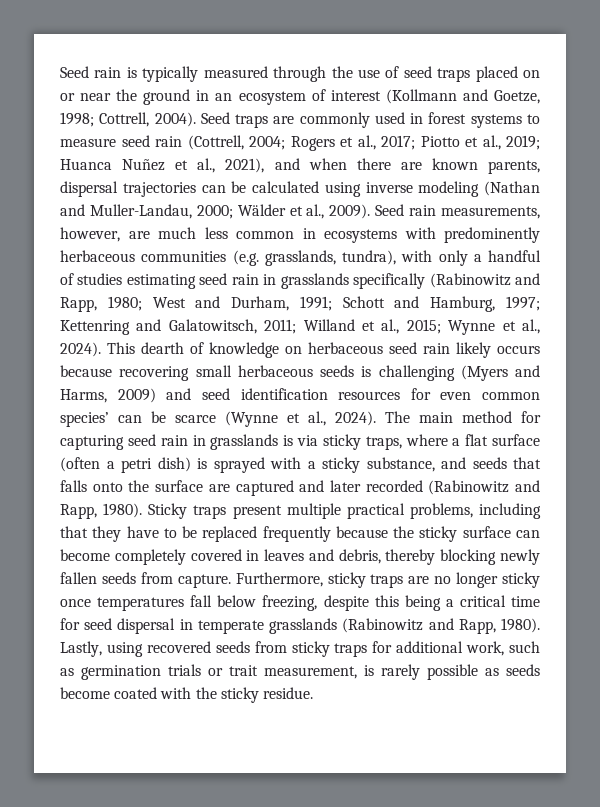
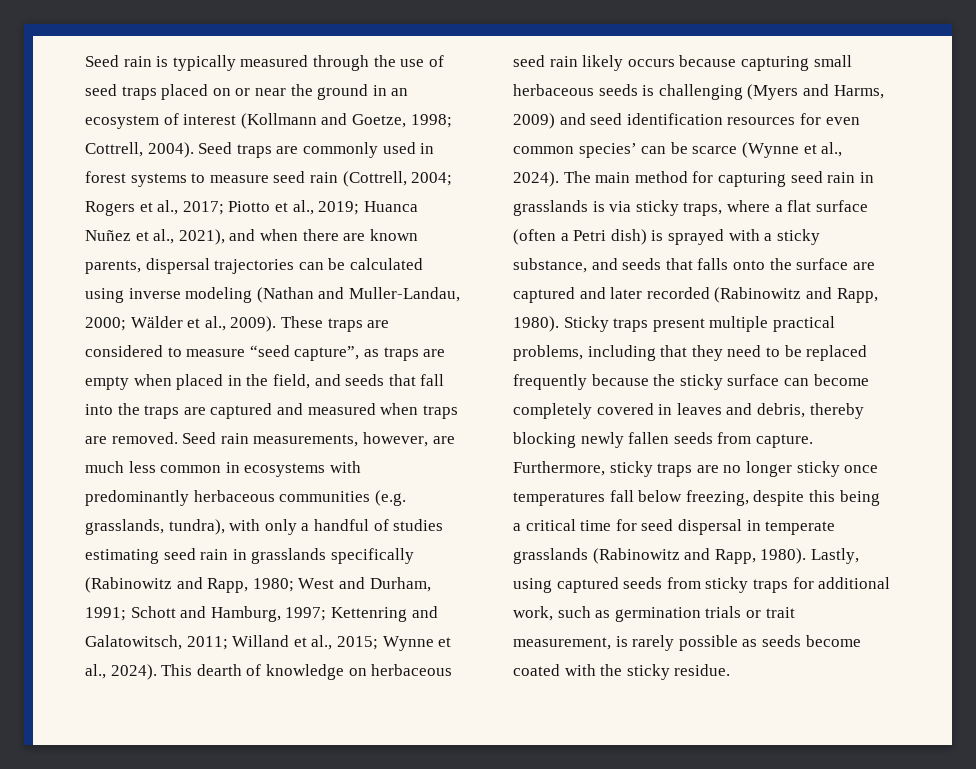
(371, 211) none -> [280,316,390,332] [85,345,446,361] [85,374,445,390] [85,403,458,419] [85,432,178,444] These traps are considered to measure “seed capture”, as traps are empty when placed in the field, and seeds that fall into the traps are captured and measured when traps are removed.
[444,227,540,243] predominently -> [85,490,189,506] predominantly
[119,366,190,381] recovering -> [740,56,809,71] capturing
[121,458,152,473] petri -> [573,230,607,241] Petri
[126,526,159,538] have -> [727,345,762,357] need
[146,641,211,653] recovered -> [556,577,619,593] captured

